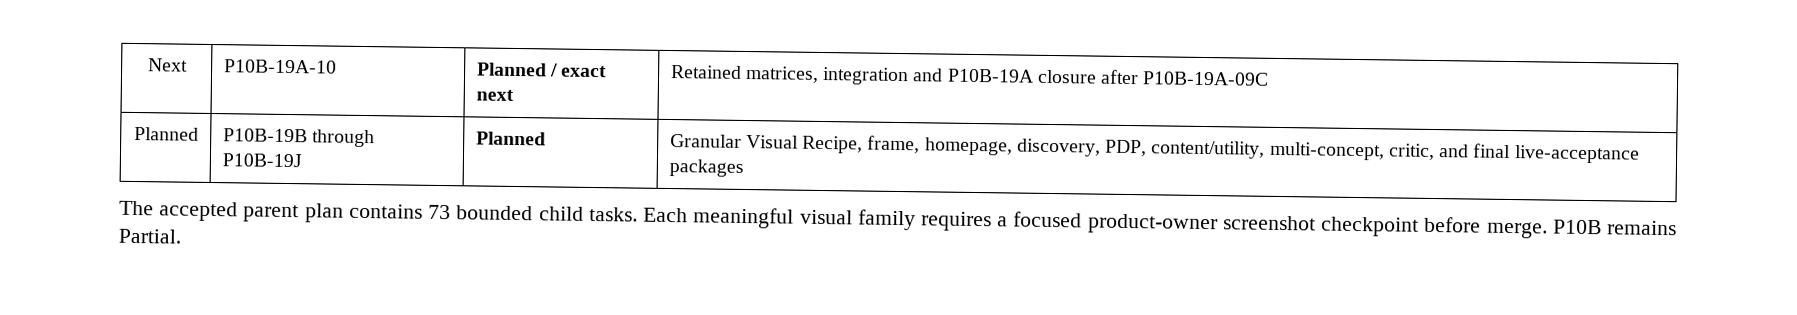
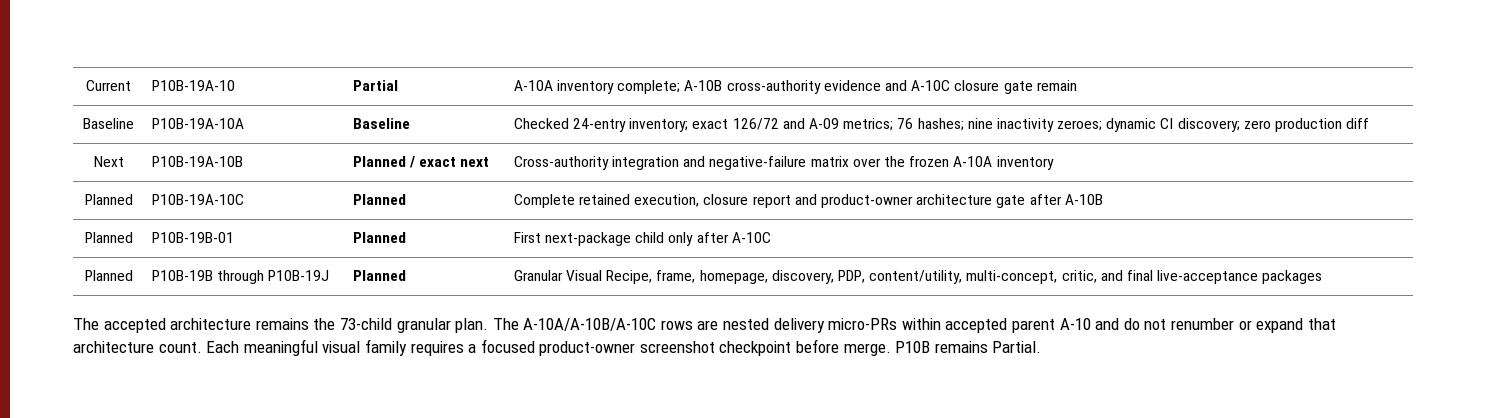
(147, 65) none -> [86,80,131,91] [151,80,235,91] [352,80,398,91] [513,80,1077,94] [83,118,134,129] [151,118,244,129] [352,118,410,129] [513,118,1370,132] Current | P10B-19A-10 | Partial | A-10A inventory complete; A-10B cross-authority evidence and A-10C closure gate remain // Baseline | P10B-19A-10A | Baseline | Checked 24-entry inventory; exact 126/72 and A-09 metrics; 76 hashes; nine inactivity zeroes; dynamic CI discovery; zero production diff //
[223,59,337,74] P10B-19A-10 -> [151,156,243,167] P10B-19A-10B
[670,65,1270,86] Retained matrices, integration and P10B-19A closure after P10B-19A-09C -> [513,156,1054,170] [84,194,133,205] [151,194,244,205] [352,194,406,205] [513,194,1103,208] [84,232,133,243] [151,232,234,243] [352,232,406,243] [513,232,771,246] Cross-authority integration and negative-failure matrix over the frozen A-10A inventory // Planned | P10B-19A-10C | Planned | Complete retained execution, closure report and product-owner architecture gate after A-10B // Planned | P10B-19B-01 | Planned | First next-package child only after A-10C
[243,203,638,223] parent plan contains 73 bounded child tasks. -> [170,318,1336,333] [73,341,202,353] architecture remains the 73-child granular plan. The A-10A/A-10B/A-10C rows are nested delivery micro-PRs within accepted parent A-10 and do not renumber or expand that architecture count.

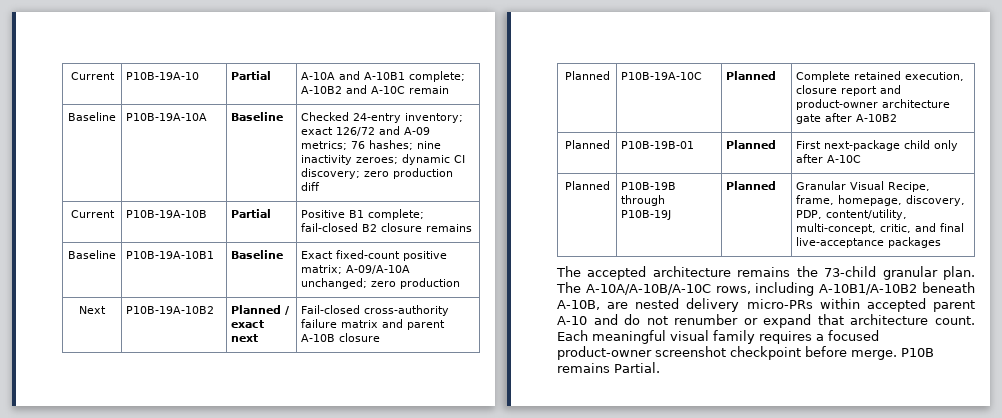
[557,80,1033,94] inventory complete; A-10B cross-authority evidence and A-10C closure gate -> [339,71,466,82] [301,85,406,94] and A-10B1 complete; A-10B2 and A-10C
(1370, 123) none -> [70,210,115,218] [126,210,208,218] [231,209,272,218] [301,209,425,220] [301,223,473,232] [68,250,116,259] [126,251,215,259] [231,250,284,259] [301,250,448,261] [301,265,411,274] [301,278,461,289] // Current | P10B-19A-10B | Partial | Positive B1 complete; fail-closed B2 closure remains // Baseline | P10B-19A-10B1 | Baseline | Exact fixed-count positive matrix; A-09/A-10A unchanged; zero production
[151,156,243,167] P10B-19A-10B -> [126,306,215,314] P10B-19A-10B2
[513,156,1054,170] Cross-authority integration and negative-failure matrix over the frozen A-10A inventory -> [301,305,450,316] [301,319,446,330] [301,333,381,342] Fail-closed cross-authority failure matrix and parent A-10B closure
[1064,194,1103,205] A-10B -> [856,114,898,122] A-10B2
[660,320,693,330] rows -> [715,282,975,296] [557,300,600,310] rows, including A-10B1/A-10B2 beneath A-10B,

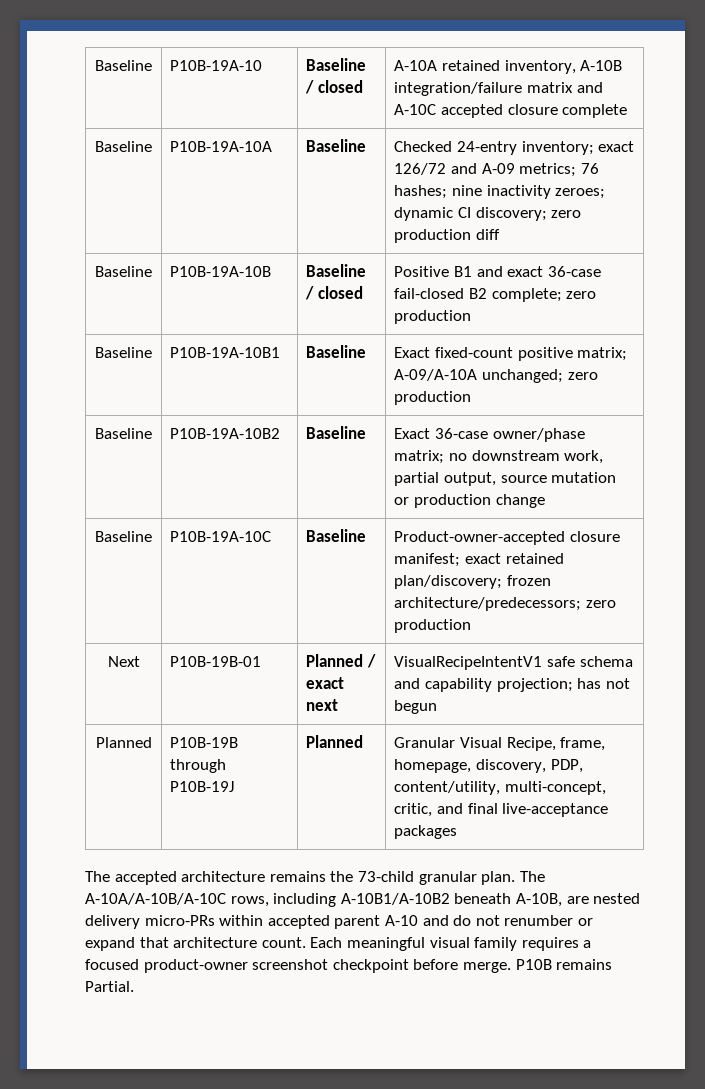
[70,72,115,80] Current -> [95,60,152,71] Baseline
[231,71,272,80] [301,71,466,82] [301,85,450,94] Partial | A-10A and A-10B1 complete; A-10B2 and A-10C remain -> [306,58,367,71] [305,80,364,94] [394,60,623,74] [394,82,603,96] [394,104,628,118] Baseline / closed | A-10A retained inventory, A-10B integration/failure matrix and A-10C accepted closure complete
[70,210,115,218] Current -> [95,266,152,277] Baseline
[231,209,272,218] Partial -> [306,264,367,277] [305,286,364,300] Baseline / closed
[368,209,425,220] [301,223,473,232] complete; fail-closed B2 closure remains -> [476,266,601,277] [394,288,597,302] [394,310,472,324] and exact 36-case fail-closed B2 complete; zero production
(461, 283) none -> [95,428,152,439] [170,428,281,439] [306,426,367,439] [394,428,585,442] [394,450,604,464] [394,472,617,486] [394,494,545,508] [95,531,152,542] [170,531,272,542] [306,529,367,542] [394,531,621,545] [394,553,564,567] [394,575,552,589] [394,597,617,611] [394,619,472,633] // Baseline | P10B-19A-10B2 | Baseline | Exact 36-case owner/phase matrix; no downstream work, partial output, source mutation or production change // Baseline | P10B-19A-10C | Baseline | Product-owner-accepted closure manifest; exact retained plan/discovery; frozen architecture/predecessors; zero production
[126,306,215,314] P10B-19A-10B2 -> [170,656,262,667] P10B-19B-01
[301,305,450,316] [301,319,446,330] [301,333,381,342] [564,71,610,80] [621,72,703,80] [726,71,777,80] [796,71,965,82] [796,85,902,96] [796,99,951,110] [796,113,898,124] [564,140,610,149] [621,141,695,149] [726,140,777,149] [796,140,959,151] [796,154,862,163] Fail-closed cross-authority failure matrix and parent A-10B closure // Planned | P10B-19A-10C | Planned | Complete retained execution, closure report and product-owner architecture gate after A-10B2 // Planned | P10B-19B-01 | Planned | First next-package child only after A-10C -> [394,656,633,670] [394,678,630,692] [394,700,438,714] VisualRecipeIntentV1 safe schema and capability projection; has not begun

